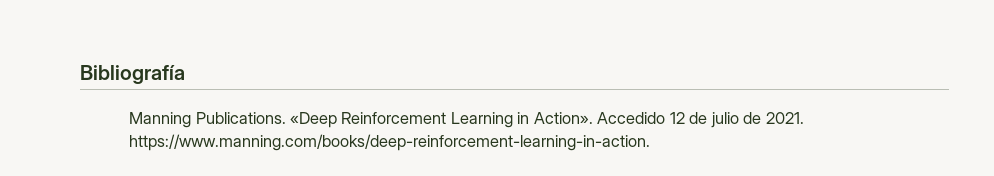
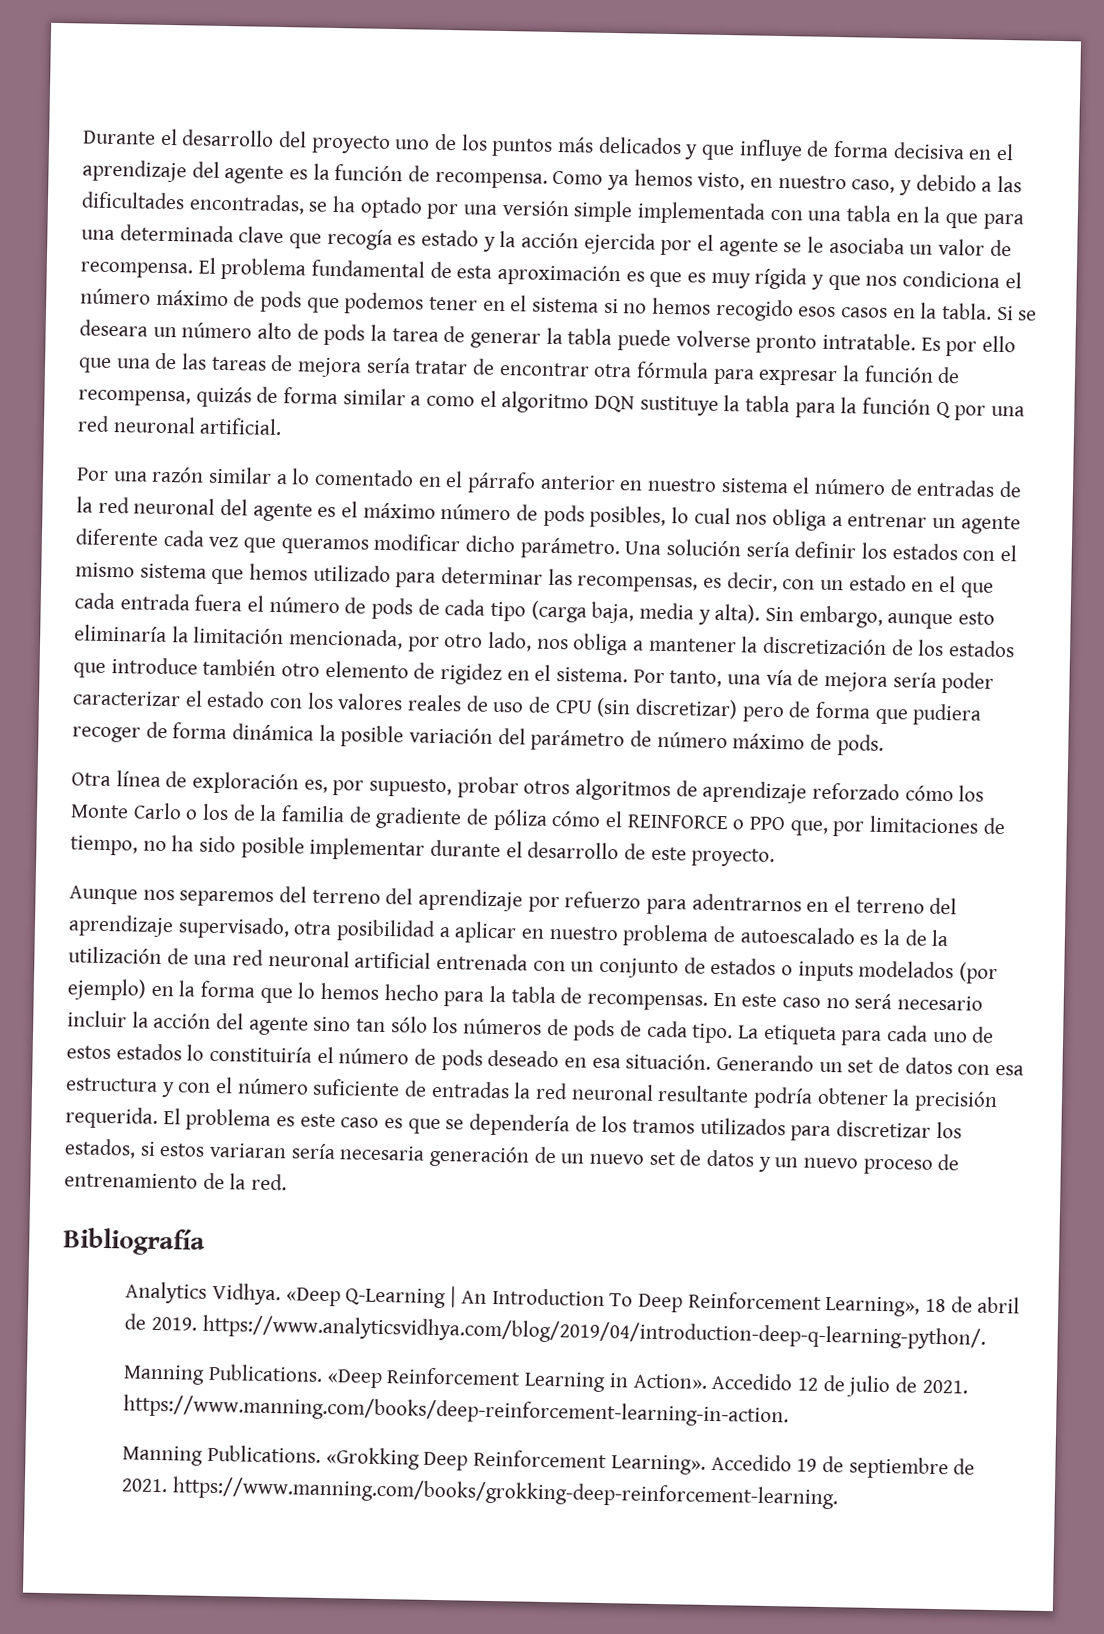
[80,65,185,84] Bibliografía -> [83,128,1015,162] [82,159,1023,196] [81,191,1024,230] [81,224,1012,257] [80,257,1022,291] [80,288,1038,322] [79,319,1017,357] [78,352,961,387] [78,386,1026,421] [77,415,283,436] [76,466,1023,498] [76,496,1021,535] [75,528,1018,562] [75,562,994,598] [74,592,996,630] [74,624,1016,658] [73,657,995,694] [72,690,983,726] [72,721,884,756] [71,770,985,804] [70,802,1006,837] [70,835,776,868] [69,885,958,915] [68,914,950,947] [68,946,999,985] [67,978,984,1011] [67,1010,995,1046] [66,1043,1025,1076] [66,1077,999,1113] [65,1106,962,1142] [64,1138,961,1175] [64,1172,288,1191] [63,1227,205,1256] [125,1281,1021,1317] [124,1313,986,1350] Durante el desarrollo del proyecto uno de los puntos más delicados y que influye de forma decisiva en el aprendizaje del agente es la función de recompensa. Como ya hemos visto, en nuestro caso, y debido a las dificultades encontradas, se ha optado por una versión simple implementada con una tabla en la que para una determinada clave que recogía es estado y la acción ejercida por el agente se le asociaba un valor de recompensa. El problema fundamental de esta aproximación es que es muy rígida y que nos condiciona el número máximo de pods que podemos tener en el sistema si no hemos recogido esos casos en la tabla. Si se deseara un número alto de pods la tarea de generar la tabla puede volverse pronto intratable. Es por ello que una de las tareas de mejora sería tratar de encontrar otra fórmula para expresar la función de recompensa, quizás de forma similar a como el algoritmo DQN sustituye la tabla para la función Q por una red neuronal artificial. // Por una razón similar a lo comentado en el párrafo anterior en nuestro sistema el número de entradas de la red neuronal del agente es el máximo número de pods posibles, lo cual nos obliga a entrenar un agente diferente cada vez que queramos modificar dicho parámetro. Una solución sería definir los estados con el mismo sistema que hemos utilizado para determinar las recompensas, es decir, con un estado en el que cada entrada fuera el número de pods de cada tipo (carga baja, media y alta). Sin embargo, aunque esto eliminaría la limitación mencionada, por otro lado, nos obliga a mantener la discretización de los estados que introduce también otro elemento de rigidez en el sistema. Por tanto, una vía de mejora sería poder caracterizar el estado con los valores reales de uso de CPU (sin discretizar) pero de forma que pudiera recoger de forma dinámica la posible variación del parámetro de número máximo de pods. // Otra línea de exploración es, por supuesto, probar otros algoritmos de aprendizaje reforzado cómo los Monte Carlo o los de la familia de gradiente de póliza cómo el REINFORCE o PPO que, por limitaciones de tiempo, no ha sido posible implementar durante el desarrollo de este proyecto. // Aunque nos separemos del terreno del aprendizaje por refuerzo para adentrarnos en el terreno del aprendizaje supervisado, otra posibilidad a aplicar en nuestro problema de autoescalado es la de la utilización de una red neuronal artificial entrenada con un conjunto de estados o inputs modelados (por ejemplo) en la forma que lo hemos hecho para la tabla de recompensas. En este caso no será necesario incluir la acción del agente sino tan sólo los números de pods de cada tipo. La etiqueta para cada uno de estos estados lo constituiría el número de pods deseado en esa situación. Generando un set de datos con esa estructura y con el número suficiente de entradas la red neuronal resultante podría obtener la precisión requerida. El problema es este caso es que se dependería de los tramos utilizados para discretizar los estados, si estos variaran sería necesaria generación de un nuevo set de datos y un nuevo proceso de entrenamiento de la red. // Bibliografía // Analytics Vidhya. «Deep Q-Learning | An Introduction To Deep Reinforcement Learning», 18 de abril de 2019. https://www.analyticsvidhya.com/blog/2019/04/introduction-deep-q-learning-python/.
(651, 142) none -> [122,1444,976,1480] [121,1476,839,1510] // Manning Publications. «Grokking Deep Reinforcement Learning». Accedido 19 de septiembre de 2021. https://www.manning.com/books/grokking-deep-reinforcement-learning.

